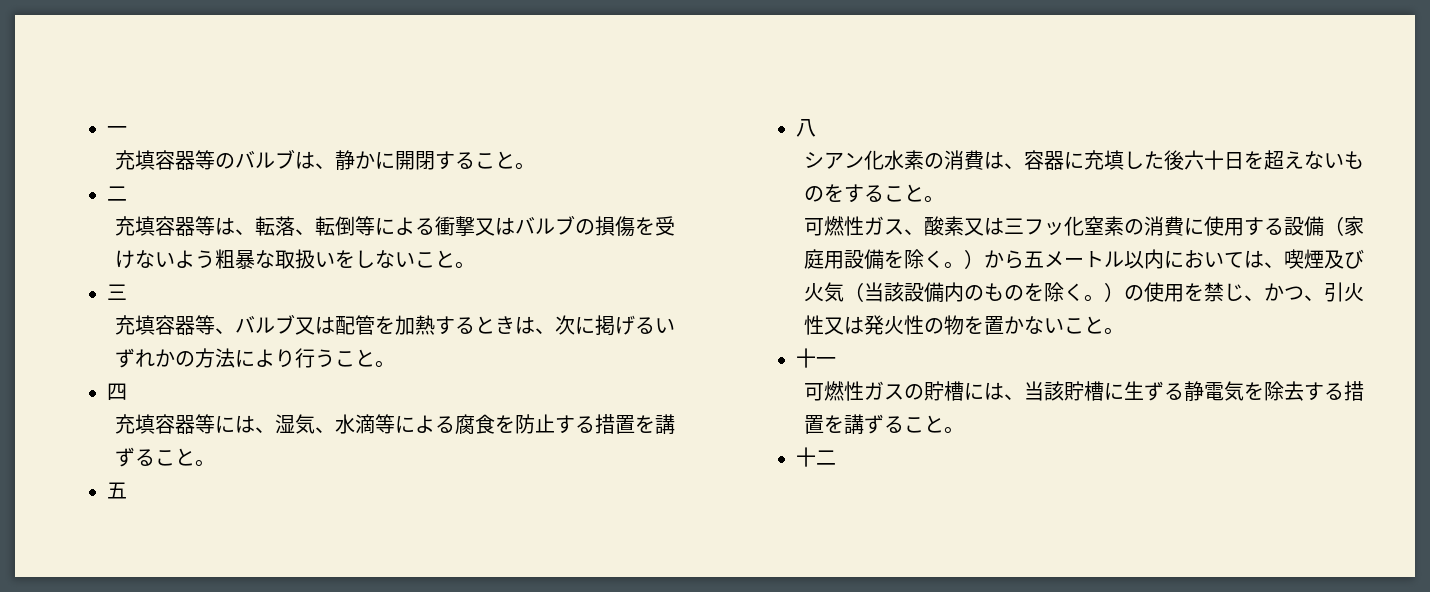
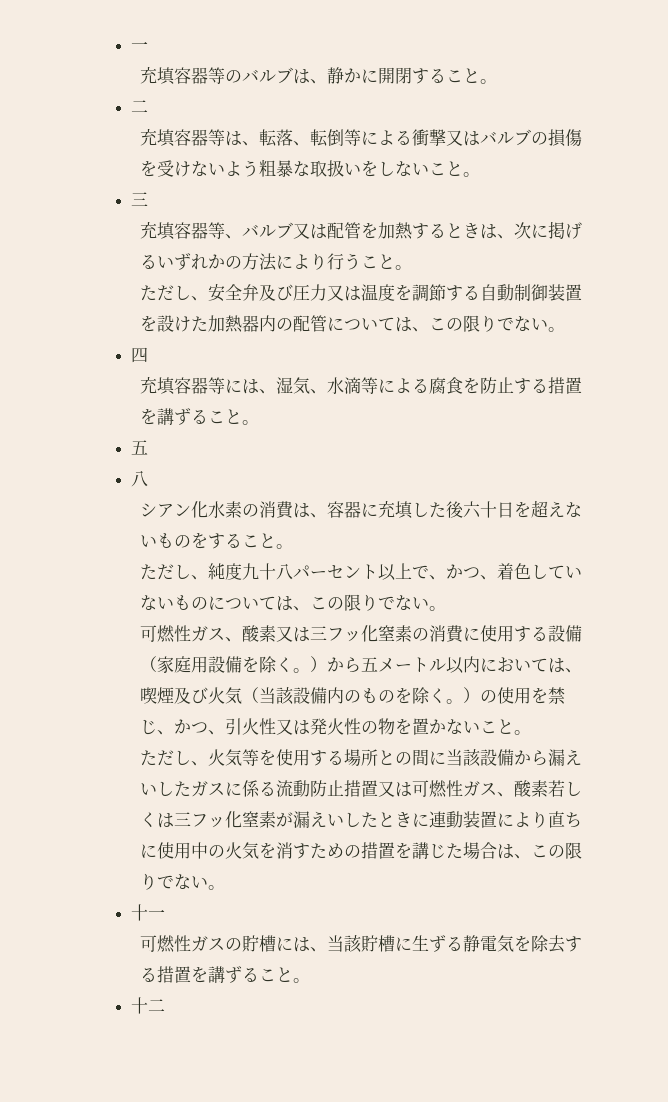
(395, 364) none -> [140,284,583,302] [140,315,566,333] // ただし、安全弁及び圧力又は温度を調節する自動制御装置を設けた加熱器内の配管については、この限りでない。
(944, 199) none -> [140,563,583,581] [140,594,447,611] // ただし、純度九十八パーセント以上で、かつ、着色していないものについては、この限りでない。
(1124, 331) none -> [140,749,583,767] [140,780,583,798] [140,811,583,828] [140,842,583,860] [140,873,226,890] // ただし、火気等を使用する場所との間に当該設備から漏えいしたガスに係る流動防止措置又は可燃性ガス、酸素若しくは三フッ化窒素が漏えいしたときに連動装置により直ちに使用中の火気を消すための措置を講じた場合は、この限りでない。

